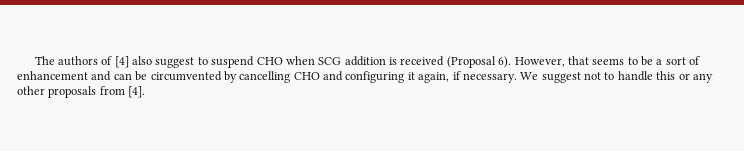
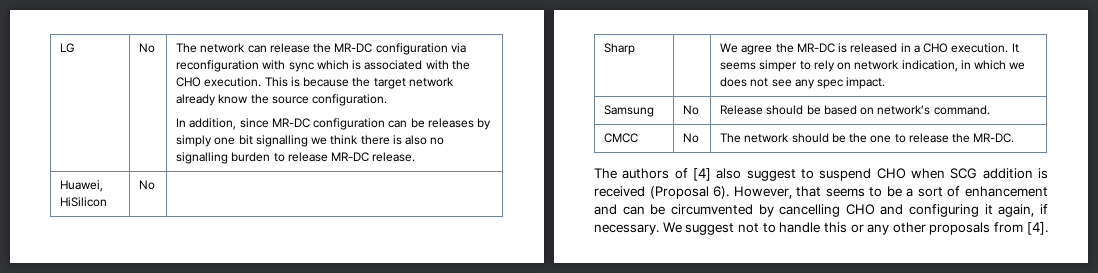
(34, 60) none -> [60,43,76,53] [139,43,156,53] [176,43,466,55] [176,60,470,72] [176,77,454,89] [176,94,388,106] [176,118,492,130] [176,135,445,147] [176,152,416,164] [60,180,104,192] [60,197,108,207] [139,180,156,190] [604,43,636,55] [720,43,1019,55] [720,60,1026,72] [720,77,886,89] [604,105,655,117] [683,105,700,115] [720,105,990,115] [604,133,639,143] [683,133,700,143] [720,133,1015,143] LG | No | The network can release the MR-DC configuration via reconfiguration with sync which is associated with the CHO execution. This is because the target network already know the source configuration. // In addition, since MR-DC configuration can be releases by simply one bit signalling we think there is also no signalling burden to release MR-DC release. // Huawei, HiSilicon | No | // Sharp | | We agree the MR-DC is released in a CHO execution. It seems simper to rely on network indication, in which we does not see any spec impact. // Samsung | No | Release should be based on network’s command. // CMCC | No | The network should be the one to release the MR-DC. //

